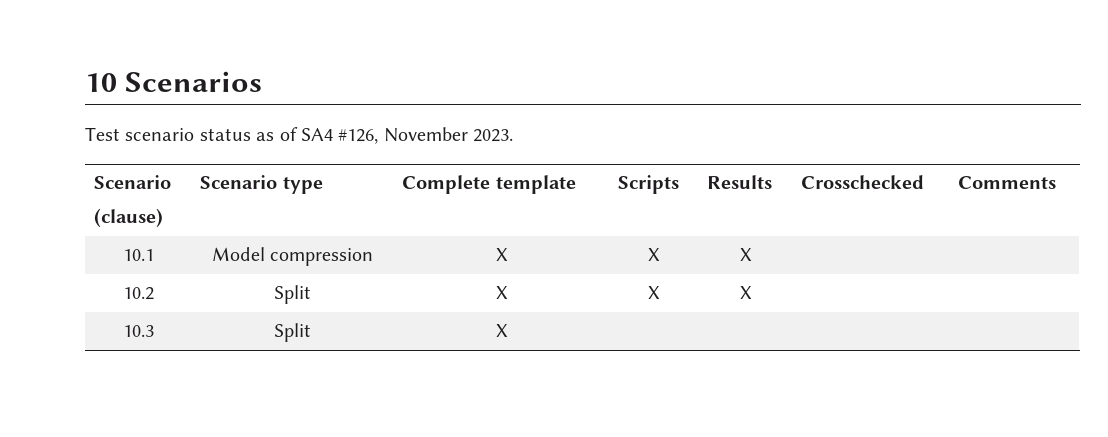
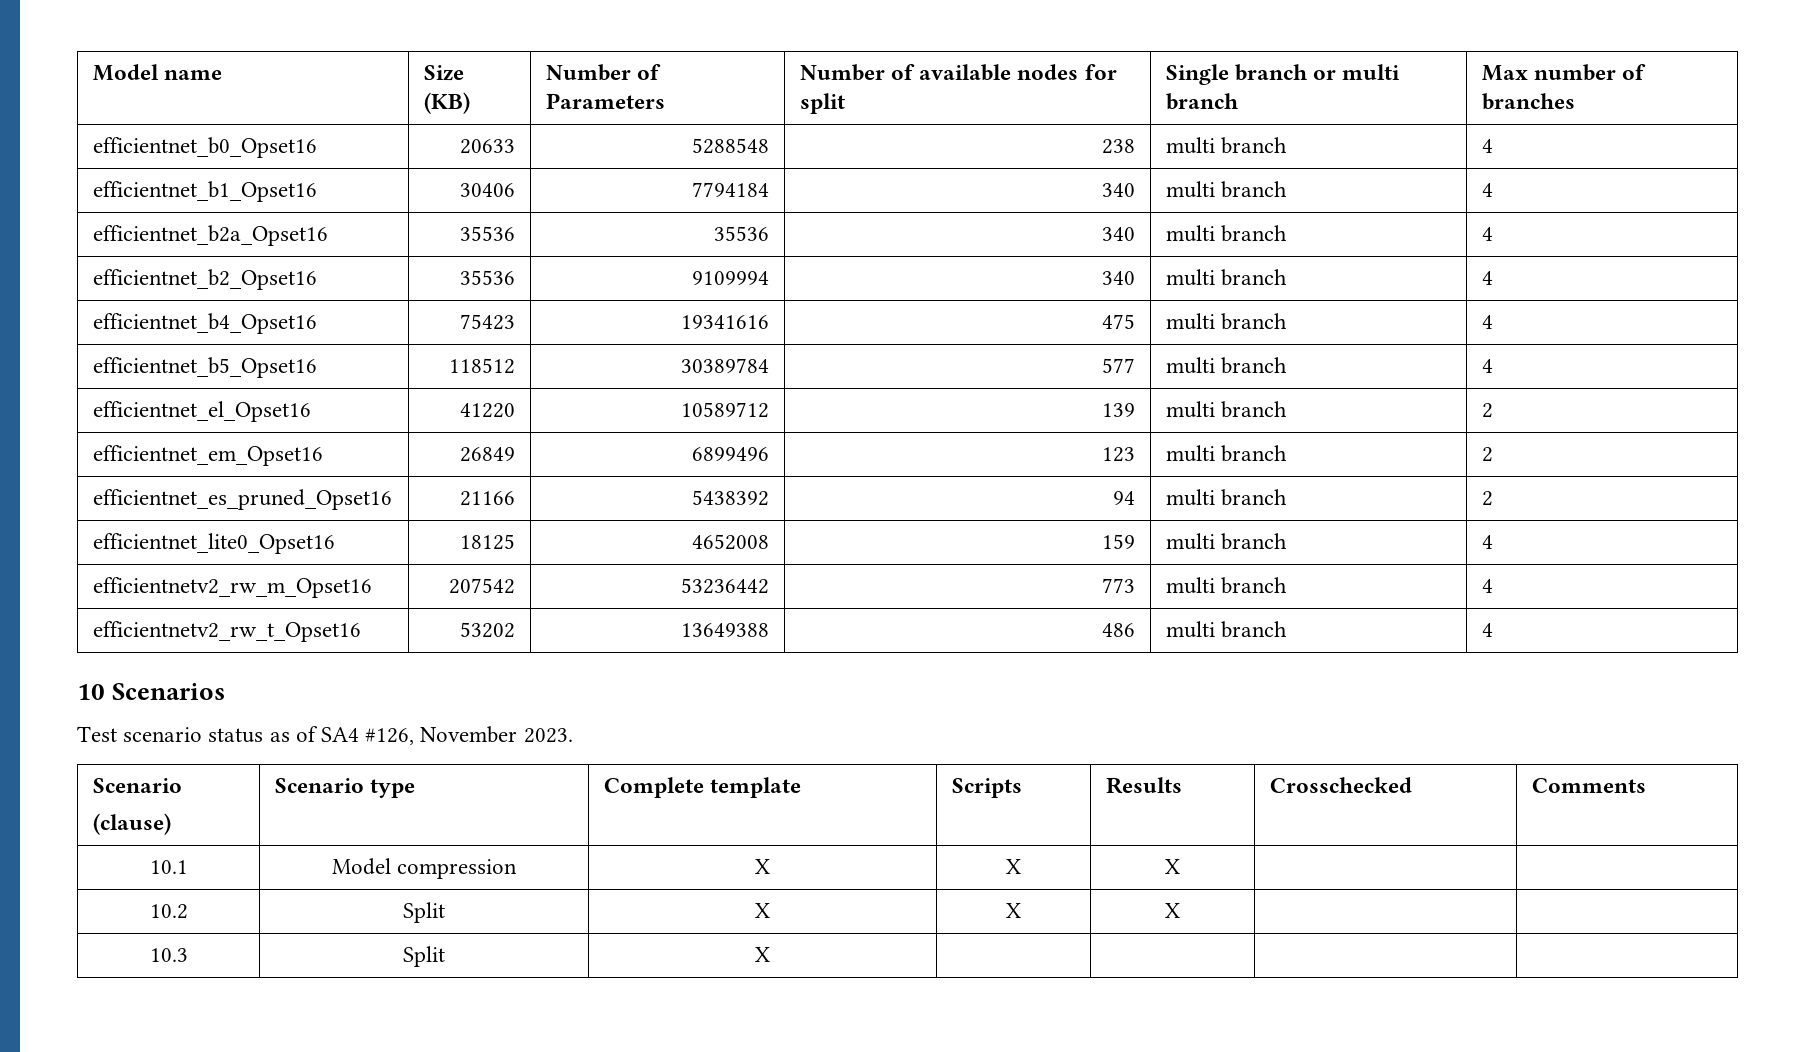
(85, 82) none -> [92,64,223,81] [423,65,464,81] [423,92,470,114] [545,64,662,81] [545,93,665,109] [799,64,1117,81] [799,93,845,114] [1165,64,1401,85] [1165,93,1239,110] [1481,64,1647,81] [1481,93,1575,110] [92,137,317,158] [460,139,516,154] [692,138,770,154] [1102,139,1136,154] [1165,137,1288,154] [1481,139,1493,153] [92,181,317,202] [460,183,516,197] [692,182,770,197] [1102,183,1136,197] [1165,181,1288,198] [1481,183,1493,197] [92,225,328,246] [460,226,516,241] [714,226,770,241] [1102,227,1136,241] [1165,225,1288,242] [1481,227,1493,241] [92,269,317,290] [460,270,516,285] [692,271,770,285] [1102,271,1136,285] [1165,269,1288,286] [1481,271,1493,285] [92,313,317,334] [460,314,516,330] [681,315,770,329] [1102,314,1136,329] [1165,313,1288,330] [1481,315,1493,329] [92,357,317,378] [449,358,516,374] [681,358,770,373] [1102,358,1136,373] [1165,357,1288,374] [1481,359,1493,373] [92,401,311,422] [460,403,516,418] [681,402,770,418] [1102,403,1136,417] [1165,401,1288,418] [1481,403,1493,418] [92,445,323,466] [460,447,516,462] [692,447,770,461] [1102,447,1136,462] [1165,445,1288,462] [1481,447,1493,462] [92,489,392,510] [460,491,516,506] [692,490,770,506] [1113,491,1136,505] [1165,489,1288,506] [1481,491,1493,506] [92,533,335,554] [460,534,516,550] [692,534,770,550] [1102,534,1136,549] [1165,533,1288,550] [1481,535,1493,549] [92,577,372,598] [449,578,516,594] [681,578,770,594] [1102,578,1136,593] [1165,577,1288,594] [1481,579,1493,593] [92,621,361,642] [460,622,516,638] [681,623,770,637] [1102,623,1136,637] [1165,621,1288,638] [1481,623,1493,637] Model name | Size (KB) | Number of Parameters | Number of available nodes for split | Single branch or multi branch | Max number of branches // efficientnet_b0_Opset16 | 20633 | 5288548 | 238 | multi branch | 4 // efficientnet_b1_Opset16 | 30406 | 7794184 | 340 | multi branch | 4 // efficientnet_b2a_Opset16 | 35536 | 35536 | 340 | multi branch | 4 // efficientnet_b2_Opset16 | 35536 | 9109994 | 340 | multi branch | 4 // efficientnet_b4_Opset16 | 75423 | 19341616 | 475 | multi branch | 4 // efficientnet_b5_Opset16 | 118512 | 30389784 | 577 | multi branch | 4 // efficientnet_el_Opset16 | 41220 | 10589712 | 139 | multi branch | 2 // efficientnet_em_Opset16 | 26849 | 6899496 | 123 | multi branch | 2 // efficientnet_es_pruned_Opset16 | 21166 | 5438392 | 94 | multi branch | 2 // efficientnet_lite0_Opset16 | 18125 | 4652008 | 159 | multi branch | 4 // efficientnetv2_rw_m_Opset16 | 207542 | 53236442 | 773 | multi branch | 4 // efficientnetv2_rw_t_Opset16 | 53202 | 13649388 | 486 | multi branch | 4 //

